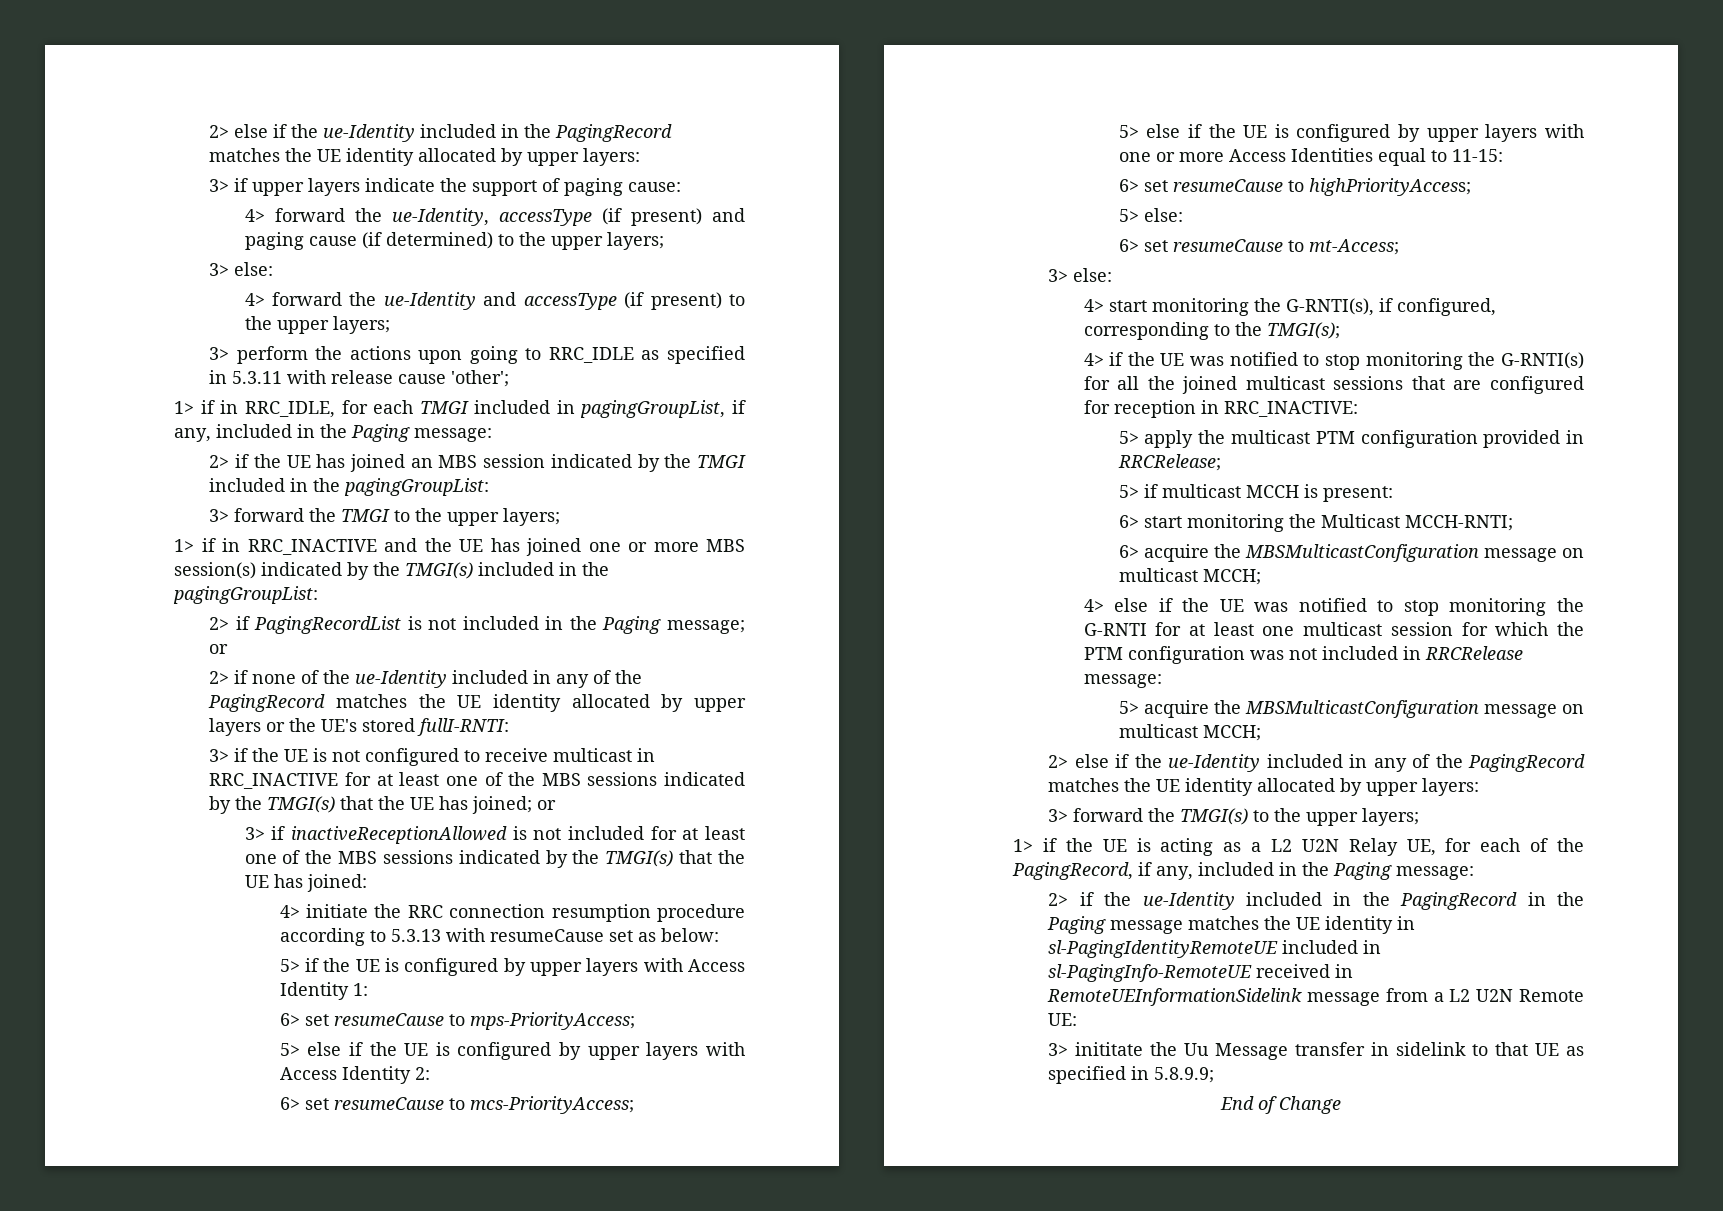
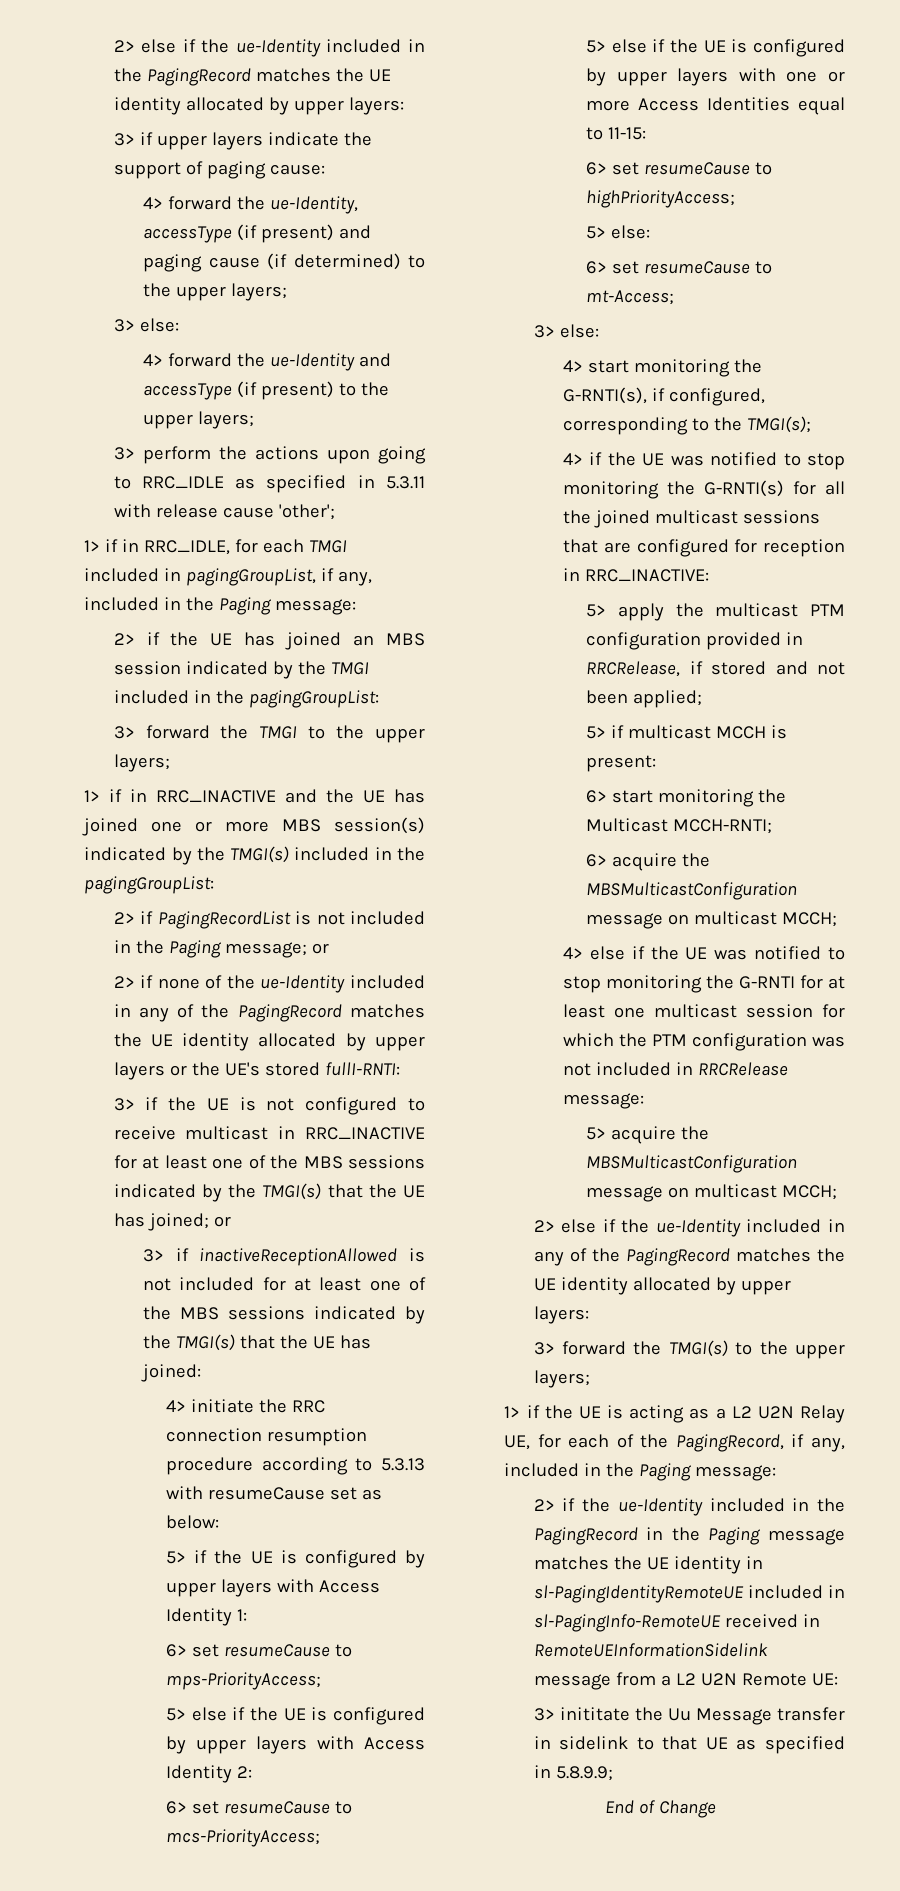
[1117,454,1221,471] RRCRelease; -> [586,661,845,677] [586,690,702,708] RRCRelease, if stored and not been applied;

